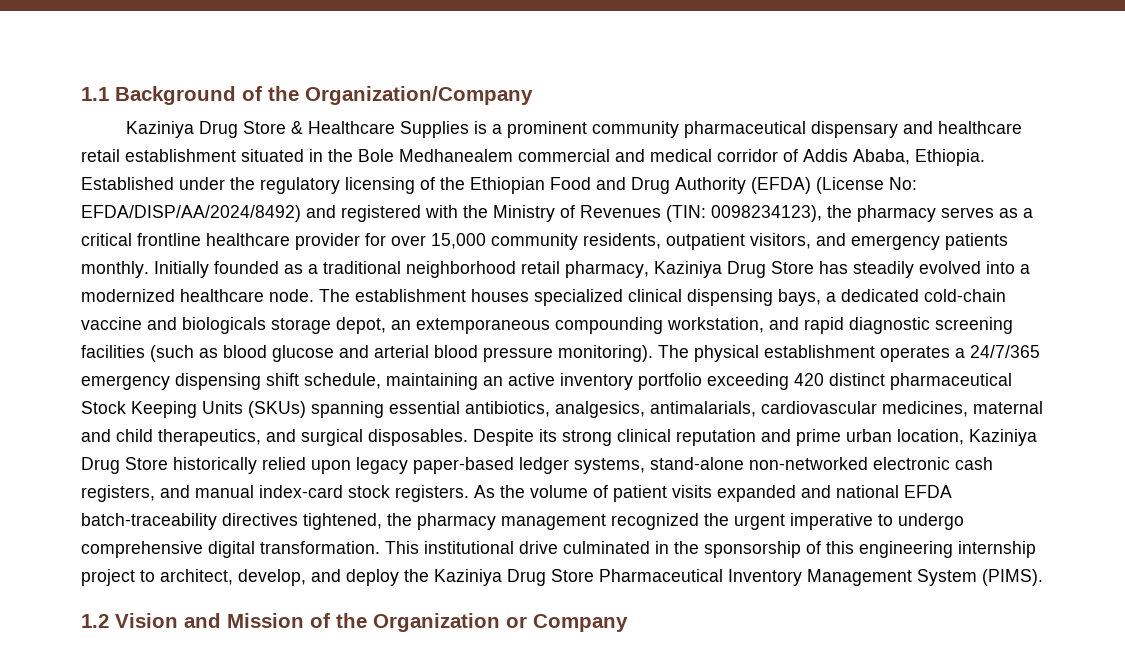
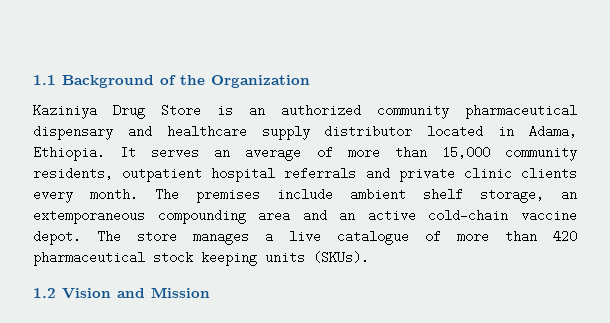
[305,86,533,105] [125,121,587,138] Organization/Company // Kaziniya Drug Store & Healthcare Supplies is a prominent -> [211,75,310,88] [33,104,361,119] Organization // Kaziniya Drug Store is an authorized
[81,149,985,166] [81,177,917,194] [81,205,1033,222] [81,233,1008,250] [81,261,1030,278] [81,289,1006,306] [81,317,1013,334] [81,345,1040,362] [81,373,1012,390] [81,401,1043,418] [81,429,1037,446] [81,457,993,474] [81,485,952,502] [81,513,964,530] [81,541,1036,558] [81,569,1043,586] retail establishment situated in the Bole Medhanealem commercial and medical corridor of Addis Ababa, Ethiopia. Established under the regulatory licensing of the Ethiopian Food and Drug Authority (EFDA) (License No: EFDA/DISP/AA/2024/8492) and registered with the Ministry of Revenues (TIN: 0098234123), the pharmacy serves as a critical frontline healthcare provider for over 15,000 community residents, outpatient visitors, and emergency patients monthly. Initially founded as a traditional neighborhood retail pharmacy, Kaziniya Drug Store has steadily evolved into a modernized healthcare node. The establishment houses specialized clinical dispensing bays, a dedicated cold-chain vaccine and biologicals storage depot, an extemporaneous compounding workstation, and rapid diagnostic screening facilities (such as blood glucose and arterial blood pressure monitoring). The physical establishment operates a 24/7/365 emergency dispensing shift schedule, maintaining an active inventory portfolio exceeding 420 distinct pharmaceutical Stock Keeping Units (SKUs) spanning essential antibiotics, analgesics, antimalarials, cardiovascular medicines, maternal and child therapeutics, and surgical disposables. Despite its strong clinical reputation and prime urban location, Kaziniya Drug Store historically relied upon legacy paper-based ledger systems, stand-alone non-networked electronic cash registers, and manual index-card stock registers. As the volume of patient visits expanded and national EFDA batch-traceability directives tightened, the pharmacy management recognized the urgent imperative to undergo comprehensive digital transformation. This institutional drive culminated in the sponsorship of this engineering internship project to architect, develop, and deploy the Kaziniya Drug Store Pharmaceutical Inventory Management System (PIMS). -> [261,125,577,140] [33,146,577,161] [33,167,578,182] [33,188,577,203] [33,209,577,224] [33,230,577,245] [33,251,369,266] supply distributor located in Adama, Ethiopia. It serves an average of more than 15,000 community residents, outpatient hospital referrals and private clinic clients every month. The premises include ambient shelf storage, an extemporaneous compounding area and an active cold-chain vaccine depot. The store manages a live catalogue of more than 420 pharmaceutical stock keeping units (SKUs).
[310,613,628,632] of the Organization or Company -> (210, 292) none

